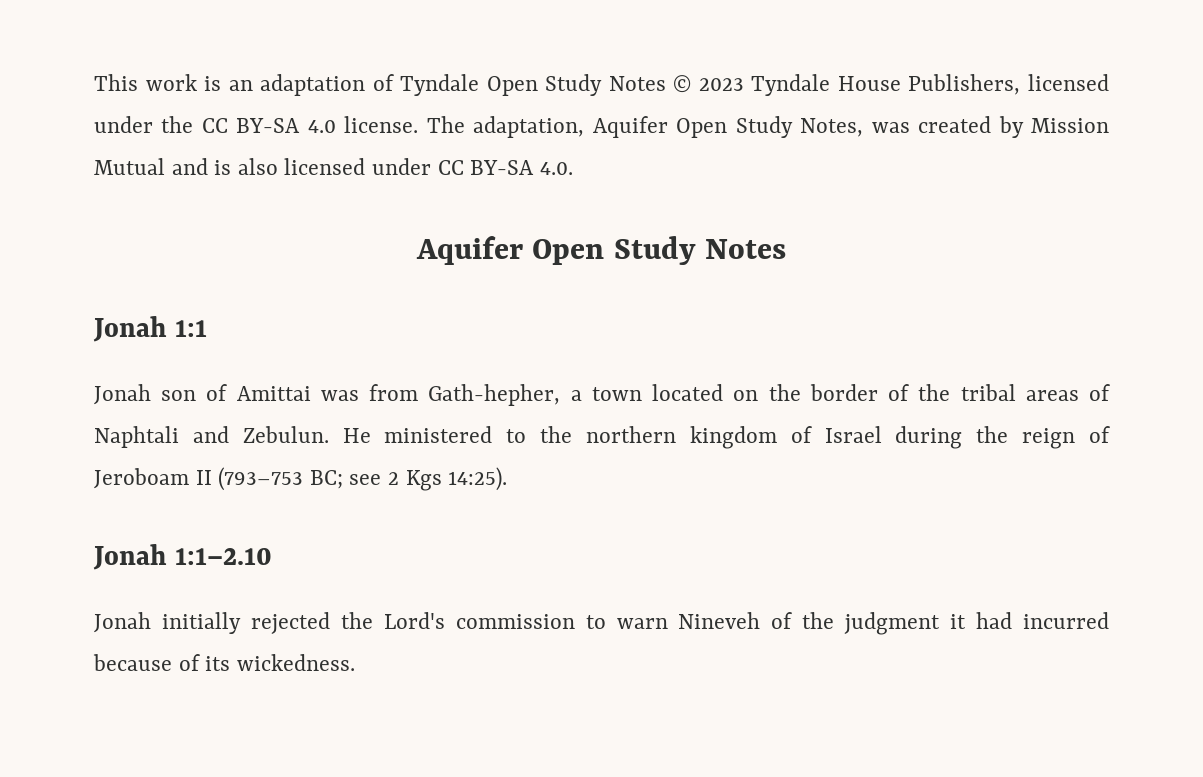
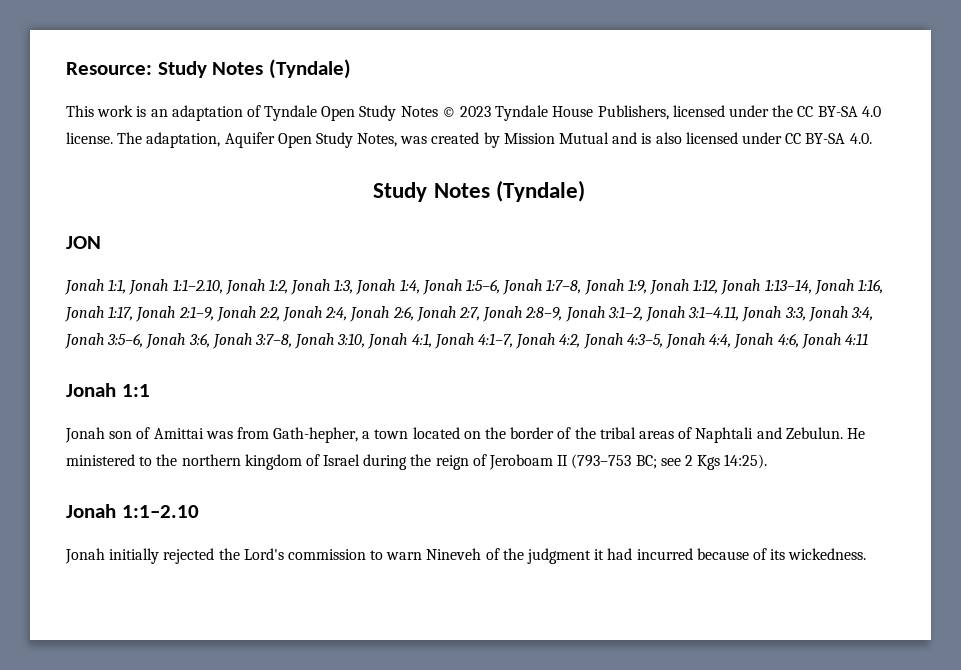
(94, 82) none -> [66,59,351,79] Resource: Study Notes (Tyndale) //
[416,236,786,265] Aquifer Open Study Notes -> [373,180,585,202] [66,236,101,249] [64,279,883,295] [64,306,873,322] [64,333,868,349] Study Notes (Tyndale) // JON // Jonah 1:1, Jonah 1:1–2.10, Jonah 1:2, Jonah 1:3, Jonah 1:4, Jonah 1:5–6, Jonah 1:7–8, Jonah 1:9, Jonah 1:12, Jonah 1:13–14, Jonah 1:16, Jonah 1:17, Jonah 2:1–9, Jonah 2:2, Jonah 2:4, Jonah 2:6, Jonah 2:7, Jonah 2:8–9, Jonah 3:1–2, Jonah 3:1–4.11, Jonah 3:3, Jonah 3:4, Jonah 3:5–6, Jonah 3:6, Jonah 3:7–8, Jonah 3:10, Jonah 4:1, Jonah 4:1–7, Jonah 4:2, Jonah 4:3–5, Jonah 4:4, Jonah 4:6, Jonah 4:11

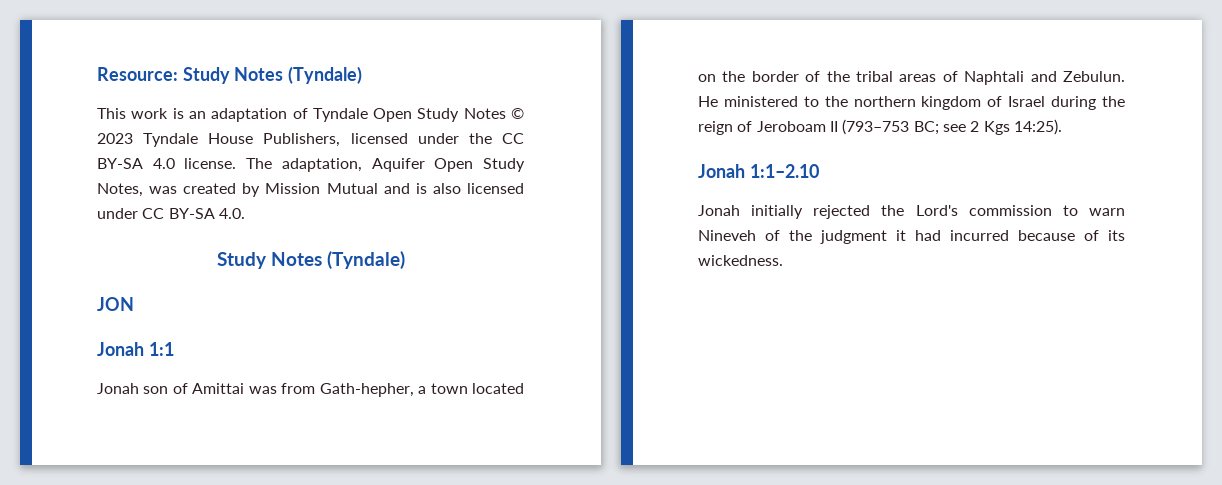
[64,279,883,295] [64,306,873,322] [64,333,868,349] // Jonah 1:1, Jonah 1:1–2.10, Jonah 1:2, Jonah 1:3, Jonah 1:4, Jonah 1:5–6, Jonah 1:7–8, Jonah 1:9, Jonah 1:12, Jonah 1:13–14, Jonah 1:16, Jonah 1:17, Jonah 2:1–9, Jonah 2:2, Jonah 2:4, Jonah 2:6, Jonah 2:7, Jonah 2:8–9, Jonah 3:1–2, Jonah 3:1–4.11, Jonah 3:3, Jonah 3:4, Jonah 3:5–6, Jonah 3:6, Jonah 3:7–8, Jonah 3:10, Jonah 4:1, Jonah 4:1–7, Jonah 4:2, Jonah 4:3–5, Jonah 4:4, Jonah 4:6, Jonah 4:11 -> (134, 304) none

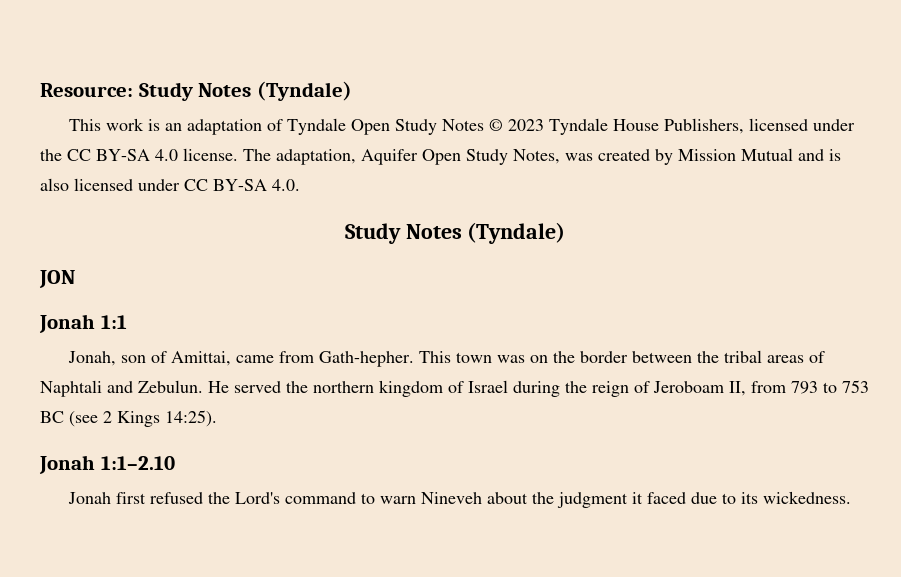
[97,383,139,394] Jonah -> [68,351,117,366] Jonah,
[192,383,524,397] Amittai was from Gath-hepher, a town located -> [171,351,526,367] Amittai, came from Gath-hepher. This town was
[805,71,821,82] of -> [632,351,693,363] between
[723,96,819,107] ministered to -> [234,381,281,393] served
[829,119,1010,135] II (793–753 BC; see 2 Kgs -> [729,380,869,396] [40,411,160,427] II, from 793 to 753 BC (see 2 Kings
[751,205,871,219] initially rejected -> [116,492,204,504] first refused
[968,205,1052,216] commission -> [285,492,357,504] command
[765,230,780,241] of -> [487,492,529,504] about
[915,230,1099,241] had incurred because of -> [647,492,737,504] faced due to

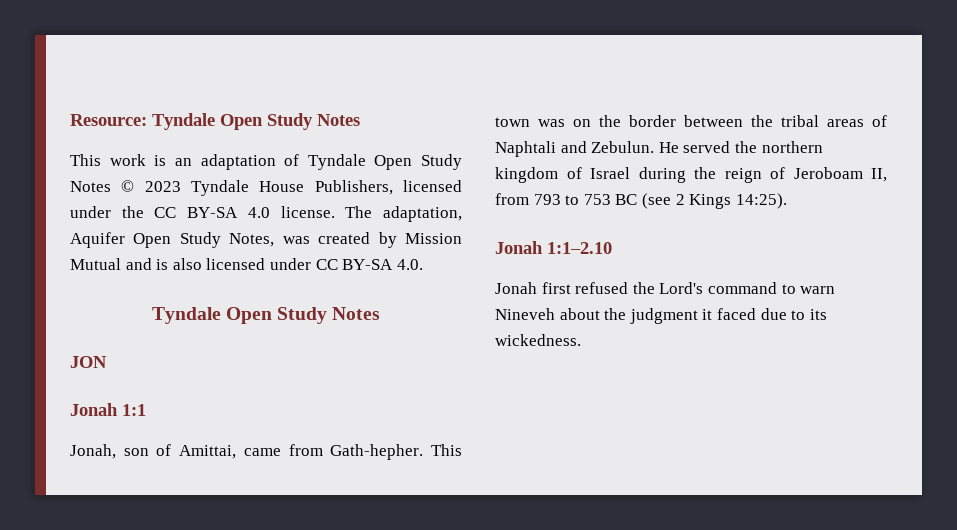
[138,81,352,101] Study Notes (Tyndale) -> [152,113,360,130] Tyndale Open Study Notes
[344,222,566,244] Study Notes (Tyndale) -> [151,307,381,324] Tyndale Open Study Notes

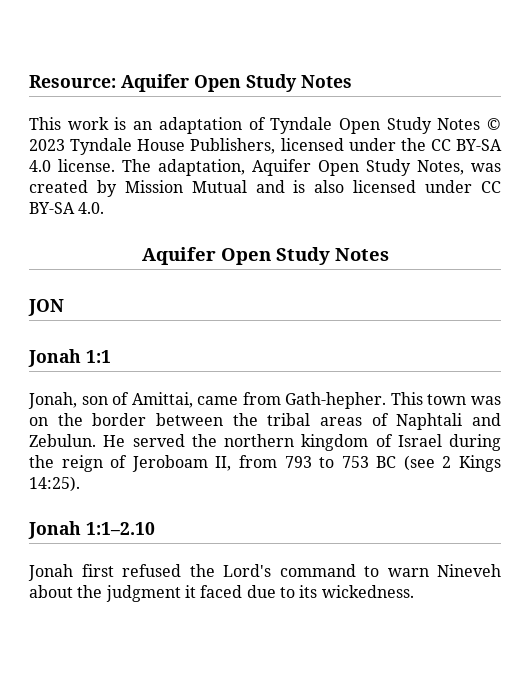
[152,113,215,130] Tyndale -> [121,74,189,92] Aquifer
[151,307,221,324] Tyndale -> [141,247,216,265] Aquifer

